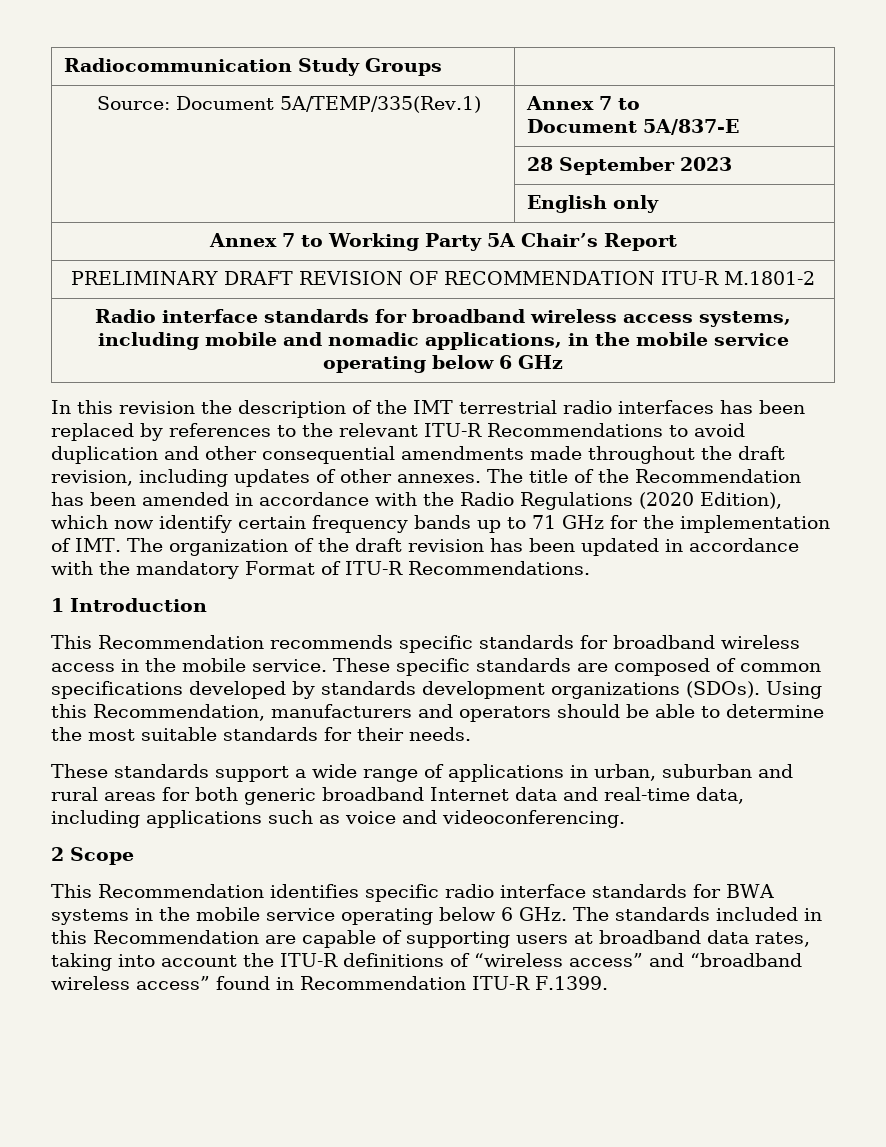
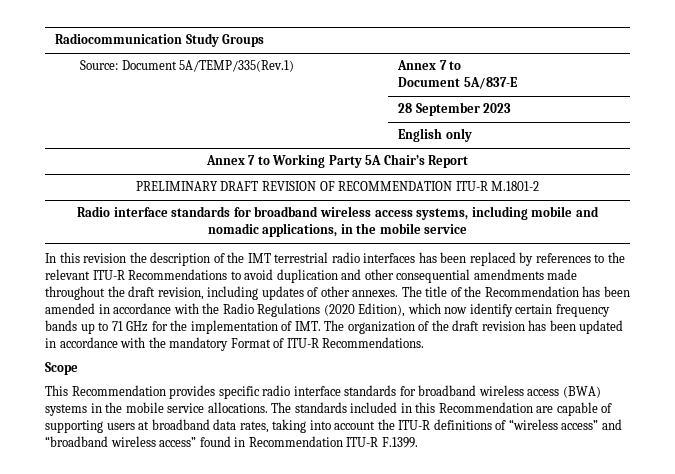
[323,355,563,373] operating below 6 GHz -> (468, 229) none
[51,598,207,612] [51,635,800,653] [51,658,821,676] [51,681,822,699] [51,704,824,722] [51,727,471,741] [51,764,793,782] [51,787,744,805] [51,810,625,828] [51,847,134,865] [51,884,774,902] 1 Introduction // This Recommendation recommends specific standards for broadband wireless access in the mobile service. These specific standards are composed of common specifications developed by standards development organizations (SDOs). Using this Recommendation, manufacturers and operators should be able to determine the most suitable standards for their needs. // These standards support a wide range of applications in urban, suburban and rural areas for both generic broadband Internet data and real-time data, including applications such as voice and videoconferencing. // 2 Scope // This Recommendation identifies specific radio interface standards for BWA -> [45,362,78,375] [45,385,601,399] Scope // This Recommendation provides specific radio interface standards for broadband wireless access (BWA)
[341,907,567,925] operating below 6 GHz. -> [207,402,268,413] allocations.

